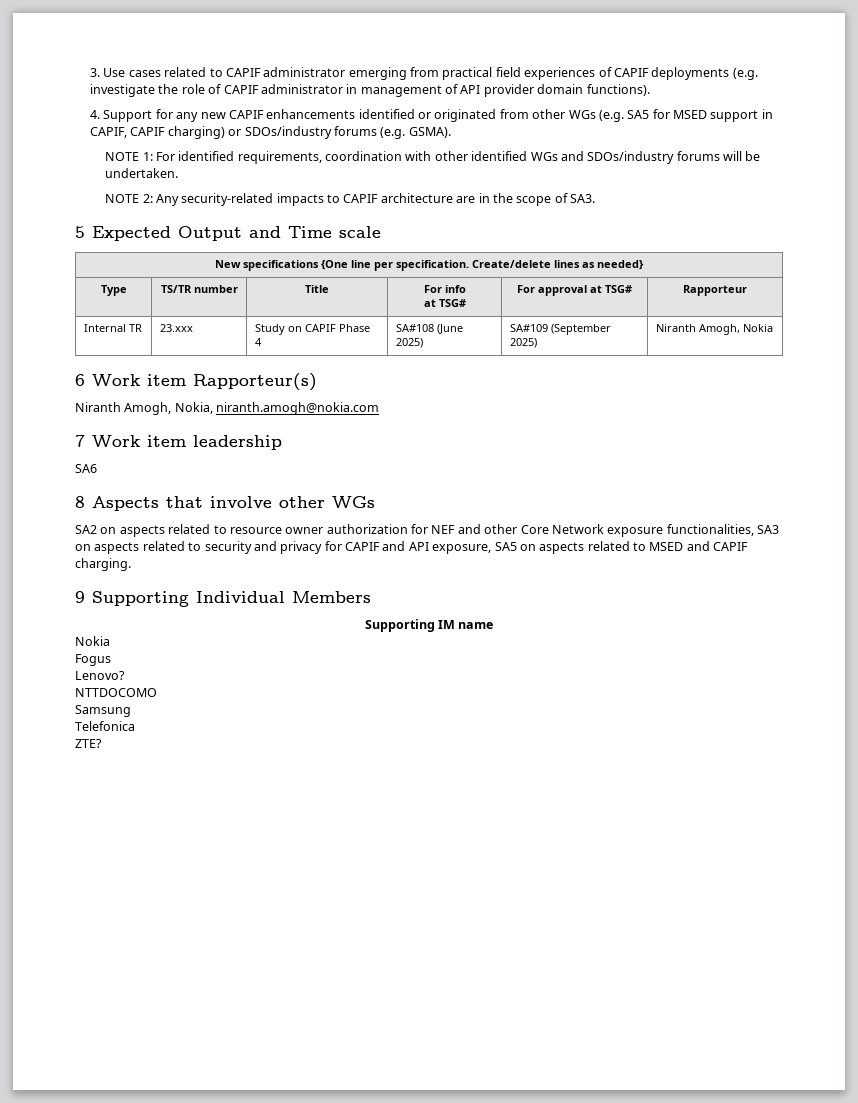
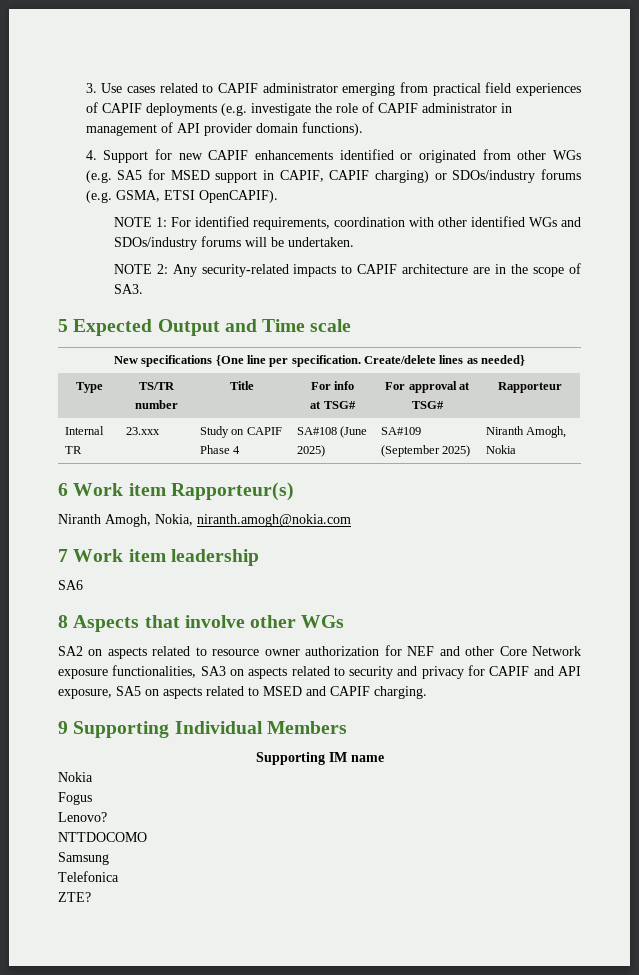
[176,112,199,122] any -> (173, 154) none
[408,127,451,138] GSMA). -> [115,190,278,203] GSMA, ETSI OpenCAPIF).

